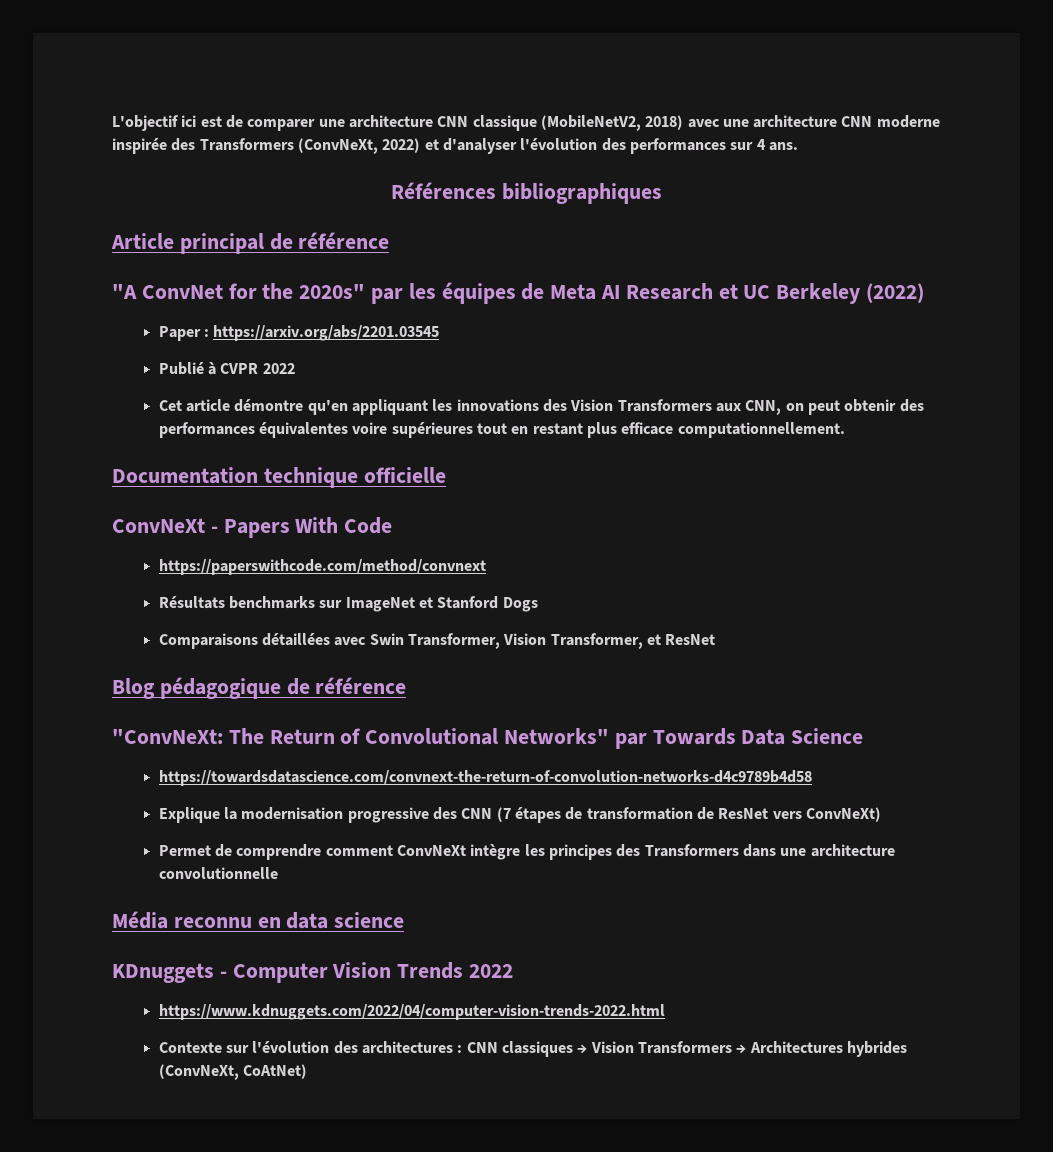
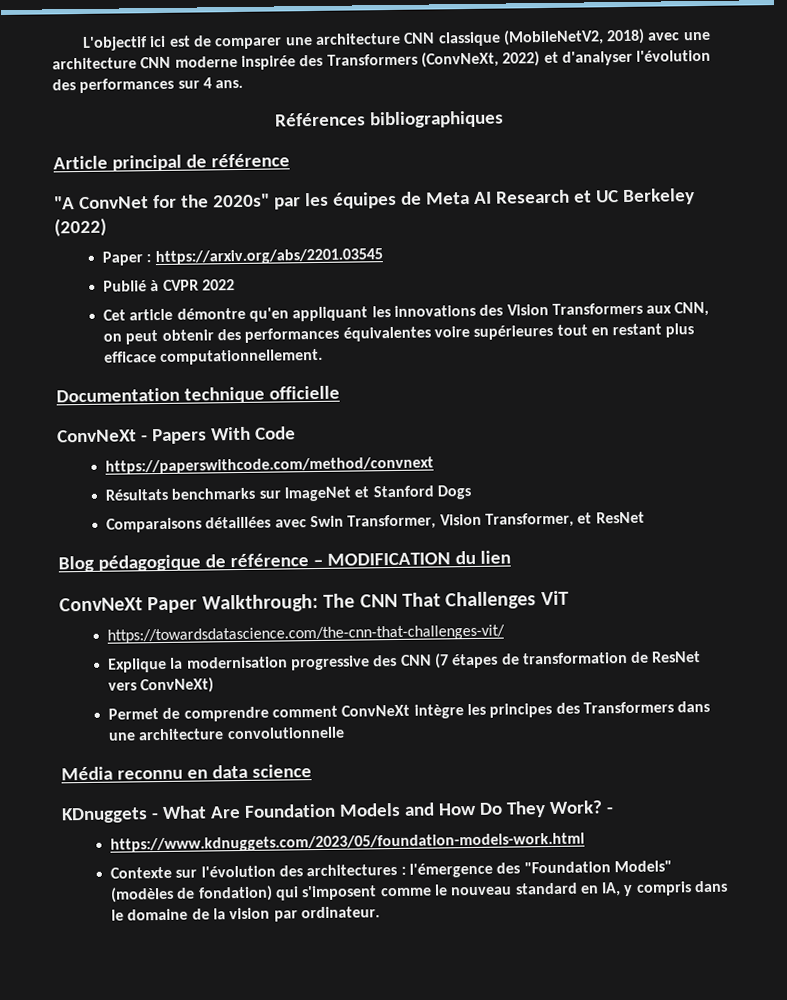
[112,728,864,749] [158,770,812,786] // "ConvNeXt: The Return of Convolutional Networks" par Towards Data Science // https://towardsdatascience.com/convnext-the-return-of-convolution-networks-d4c9789b4d58 -> [312,550,511,567] [59,590,569,614] [106,624,505,644] – MODIFICATION du lien // ConvNeXt Paper Walkthrough: The CNN That Challenges ViT // https://towardsdatascience.com/the-cnn-that-challenges-vit/
[232,962,514,983] [158,1004,665,1020] Computer Vision Trends 2022 // https://www.kdnuggets.com/2022/04/computer-vision-trends-2022.html -> [161,800,614,820] [109,832,585,853] What Are Foundation Models and How Do They Work? - // https://www.kdnuggets.com/2023/05/foundation-models-work.html
[466,1041,907,1057] [158,1064,308,1080] CNN classiques → Vision Transformers → Architectures hybrides (ConvNeXt, CoAtNet) -> [408,860,672,878] [109,880,729,903] [110,906,380,922] l'émergence des "Foundation Models" (modèles de fondation) qui s'imposent comme le nouveau standard en IA, y compris dans le domaine de la vision par ordinateur.

